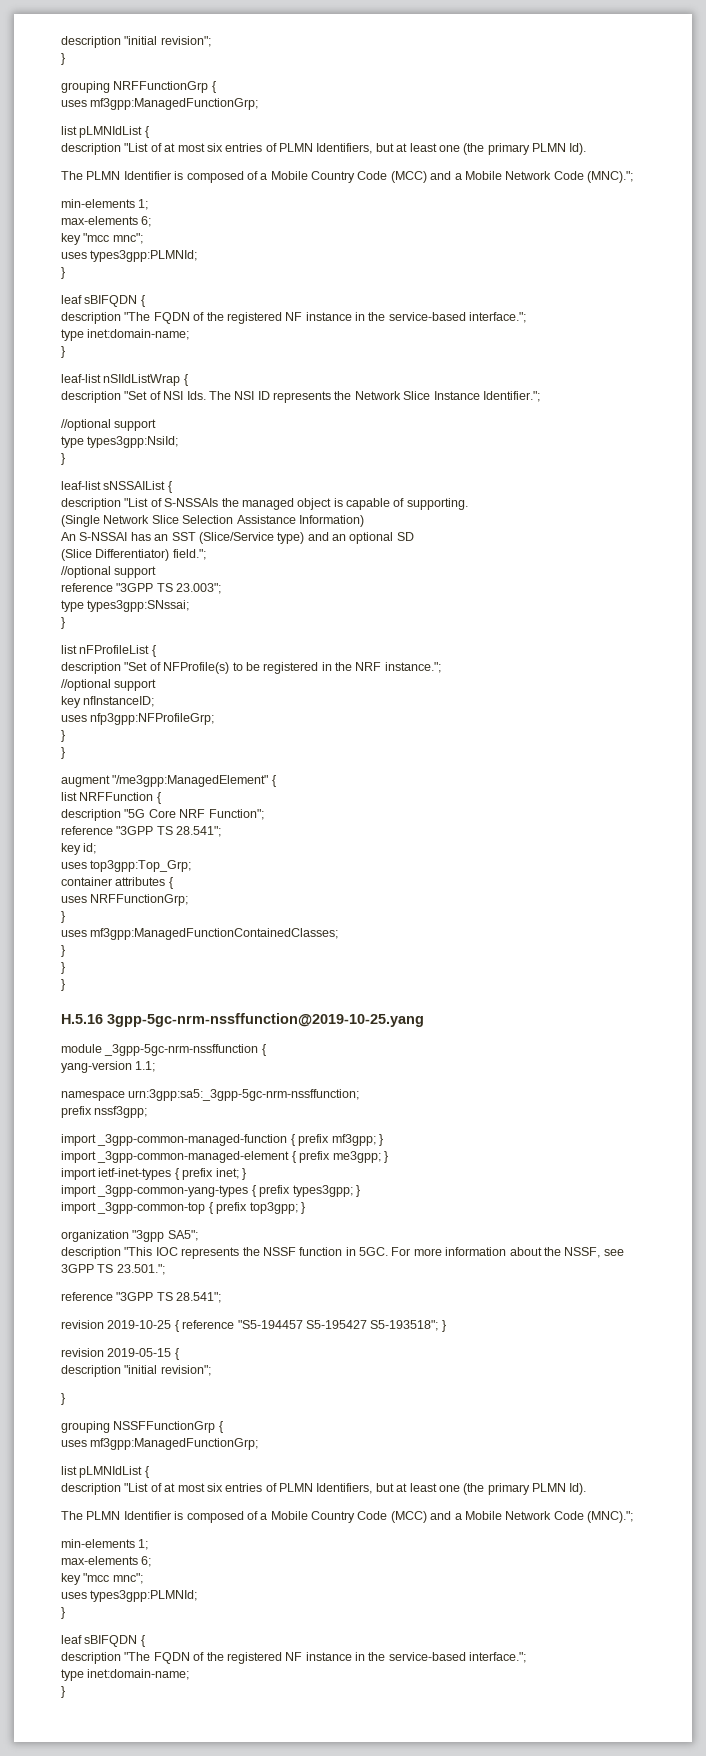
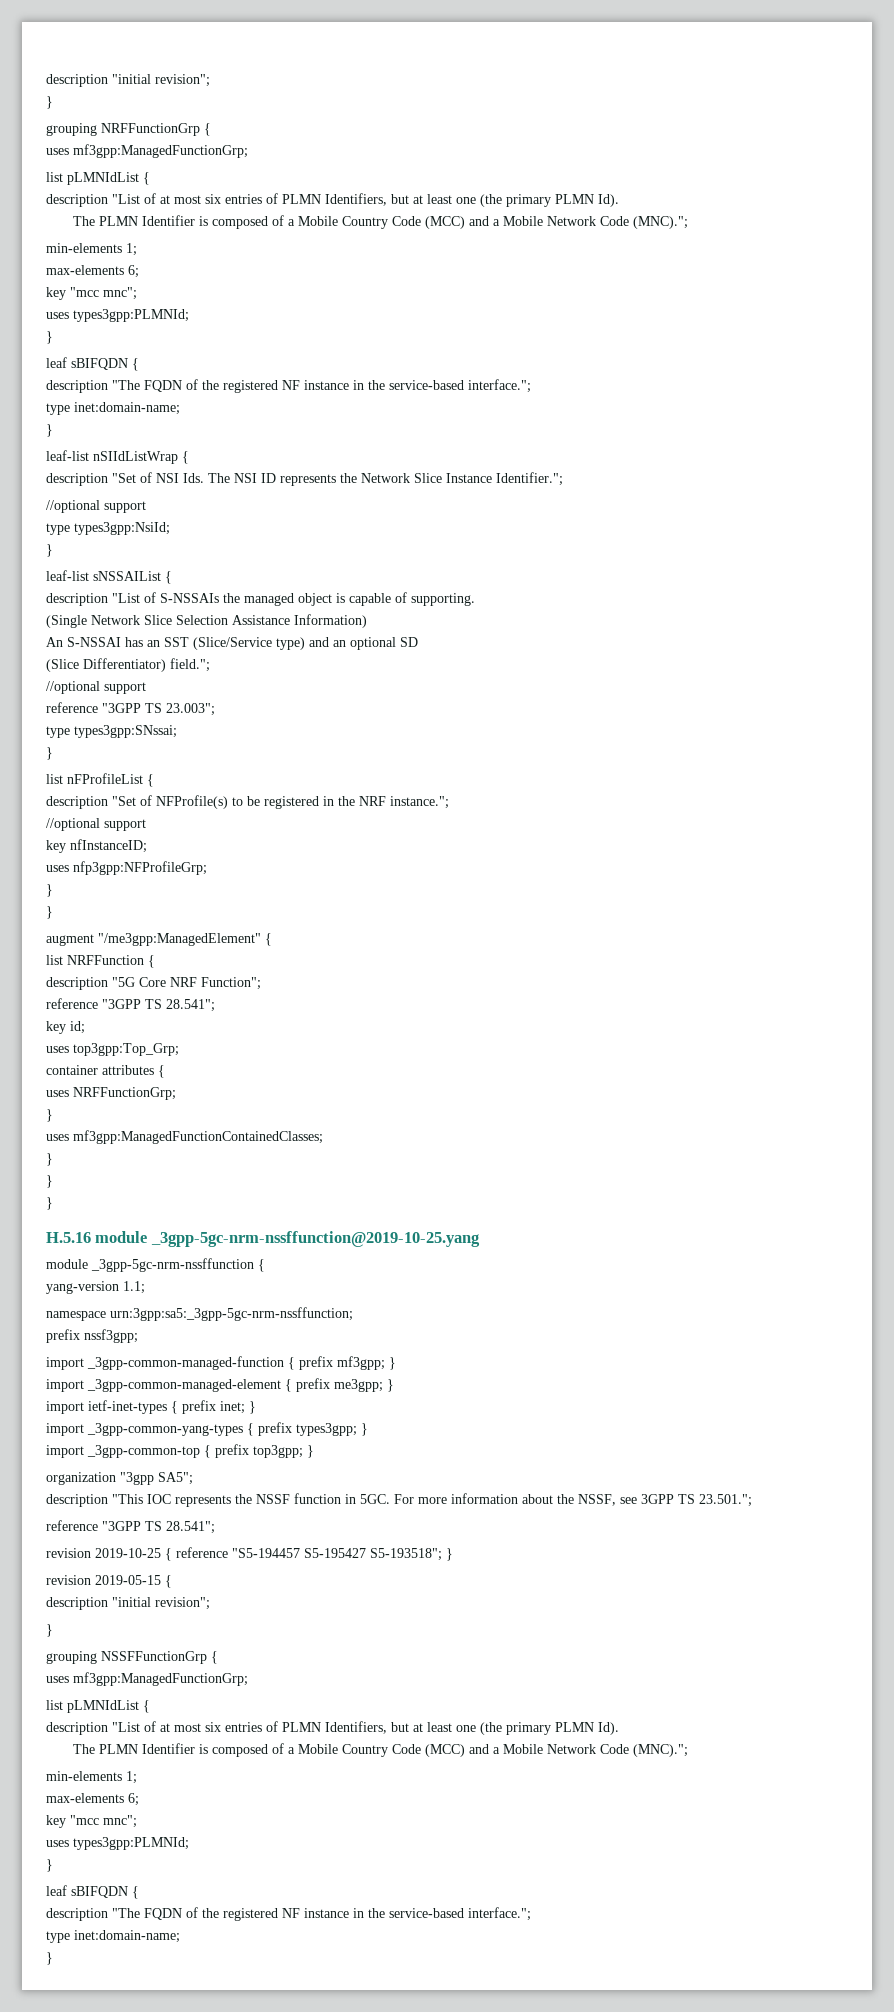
[107,1013,424,1027] 3gpp-5gc-nrm-nssffunction@2019-10-25.yang -> [95,1231,480,1247] module _3gpp-5gc-nrm-nssffunction@2019-10-25.yang

